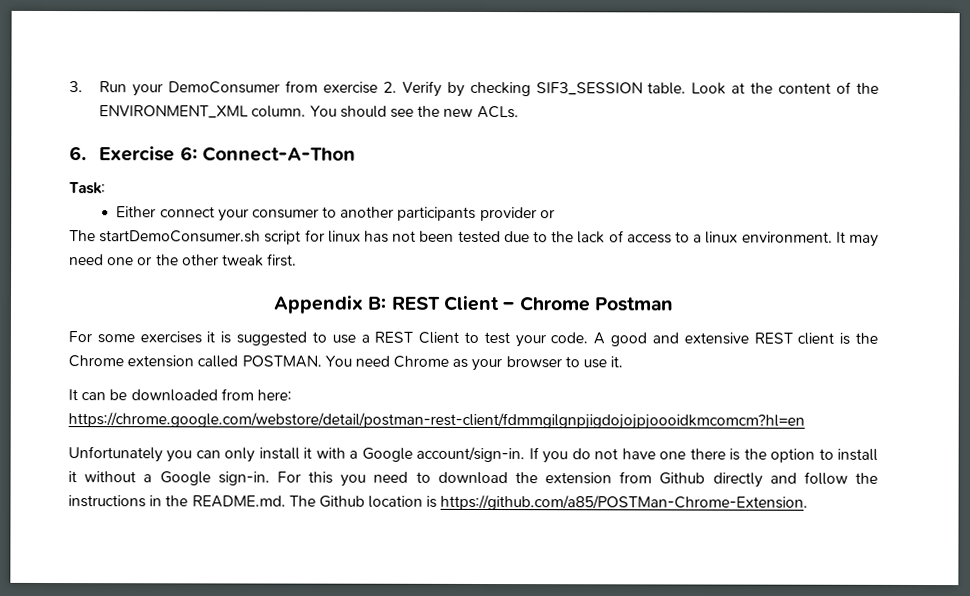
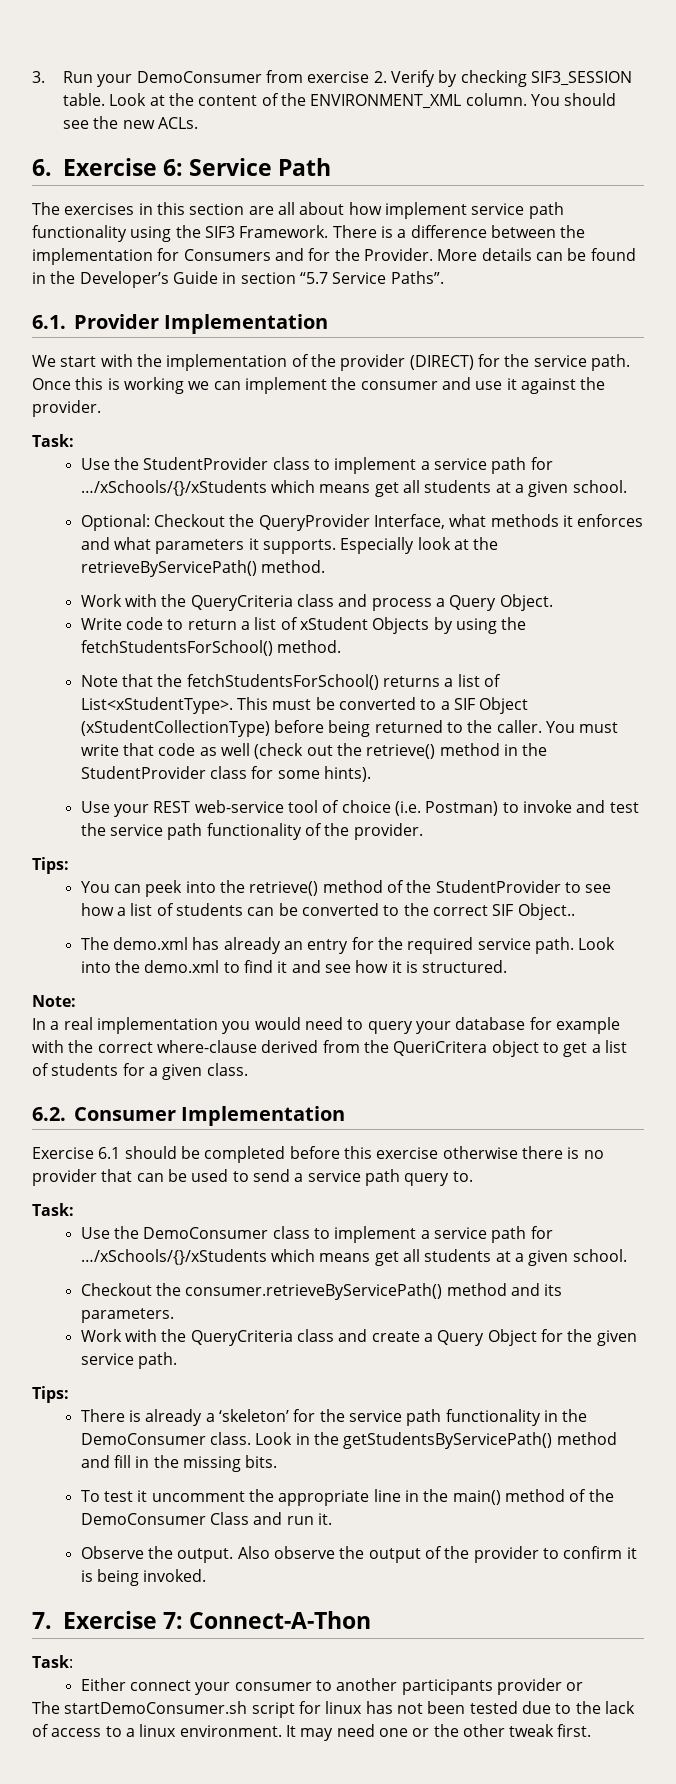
(198, 153) none -> [189,158,332,176] [32,202,564,219] [32,225,586,242] [32,248,636,265] [32,271,444,288] [32,314,329,334] [32,354,630,371] [32,377,606,394] [32,400,101,417] [32,434,74,447] [80,457,553,474] [80,480,627,497] [80,514,644,531] [80,537,499,554] [80,560,326,577] [80,594,553,611] [80,617,527,634] [80,640,342,656] [80,674,501,690] [80,697,529,714] [80,720,619,737] [80,743,548,759] [80,766,371,782] [80,800,639,817] [80,823,423,840] [32,857,69,874] [80,880,612,897] [80,903,575,920] [80,937,616,954] [80,960,508,973] [32,995,76,1007] [32,1017,620,1034] [32,1040,627,1057] [32,1063,248,1080] [32,1106,346,1126] [32,1146,604,1163] [32,1169,473,1186] [32,1203,74,1216] [80,1226,553,1243] [80,1249,627,1266] [80,1283,563,1300] [80,1308,174,1323] [80,1329,637,1346] [80,1352,178,1369] [32,1386,69,1403] [80,1409,588,1426] [80,1432,617,1449] [80,1455,278,1472] [80,1489,614,1506] [80,1512,332,1525] [80,1546,637,1563] [80,1569,207,1586] [32,1611,184,1629] Service Path // The exercises in this section are all about how implement service path functionality using the SIF3 Framework. There is a difference between the implementation for Consumers and for the Provider. More details can be found in the Developer’s Guide in section “5.7 Service Paths”. // 6.1. Provider Implementation // We start with the implementation of the provider (DIRECT) for the service path. Once this is working we can implement the consumer and use it against the provider. // Task: // Use the StudentProvider class to implement a service path for …/xSchools/{}/xStudents which means get all students at a given school. // Optional: Checkout the QueryProvider Interface, what methods it enforces and what parameters it supports. Especially look at the retrieveByServicePath() method. // Work with the QueryCriteria class and process a Query Object. // Write code to return a list of xStudent Objects by using the fetchStudentsForSchool() method. // Note that the fetchStudentsForSchool() returns a list of List<xStudentType>. This must be converted to a SIF Object (xStudentCollectionType) before being returned to the caller. You must write that code as well (check out the retrieve() method in the StudentProvider class for some hints). // Use your REST web-service tool of choice (i.e. Postman) to invoke and test the service path functionality of the provider. // Tips: // You can peek into the retrieve() method of the StudentProvider to see how a list of students can be converted to the correct SIF Object.. // The demo.xml has already an entry for the required service path. Look into the demo.xml to find it and see how it is structured. // Note: // In a real implementation you would need to query your database for example with the correct where-clause derived from the QueriCritera object to get a list of students for a given class. // 6.2. Consumer Implementation // Exercise 6.1 should be completed before this exercise otherwise there is no provider that can be used to send a service path query to. // Task: // Use the DemoConsumer class to implement a service path for …/xSchools/{}/xStudents which means get all students at a given school. // Checkout the consumer.retrieveByServicePath() method and its parameters. // Work with the QueryCriteria class and create a Query Object for the given service path. // Tips: // There is already a ‘skeleton’ for the service path functionality in the DemoConsumer class. Look in the getStudentsByServicePath() method and fill in the missing bits. // To test it uncomment the appropriate line in the main() method of the DemoConsumer Class and run it. // Observe the output. Also observe the output of the provider to confirm it is being invoked. // 7. Exercise 7:
[273,295,674,314] [68,331,879,348] [68,355,624,372] [68,388,292,402] [68,412,805,430] [68,446,879,464] [68,471,878,488] [68,494,809,511] // Appendix B: REST Client – Chrome Postman // For some exercises it is suggested to use a REST Client to test your code. A good and extensive REST client is the Chrome extension called POSTMAN. You need Chrome as your browser to use it. // It can be downloaded from here: https://chrome.google.com/webstore/detail/postman-rest-client/fdmmgilgnpjigdojojpjoooidkmcomcm?hl=en // Unfortunately you can only install it with a Google account/sign-in. If you do not have one there is the option to install it without a Google sign-in. For this you need to download the extension from Github directly and follow the instructions in the README.md. The Github location is https://github.com/a85/POSTMan-Chrome-Extension. -> (592, 1730) none

